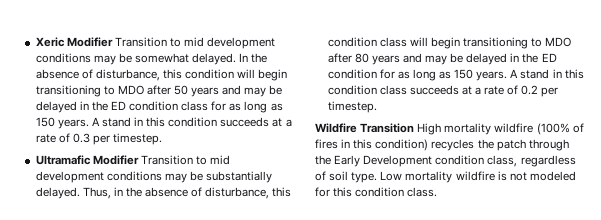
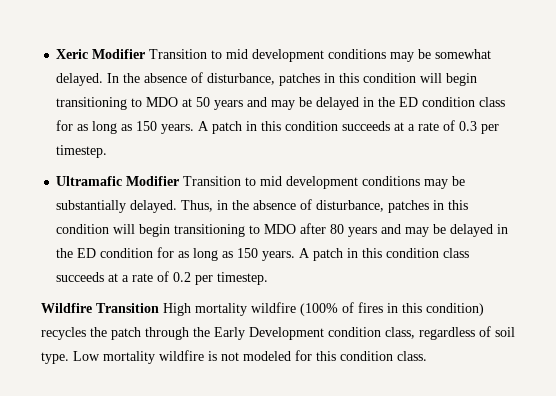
[162,69,288,81] [35,85,171,97] this condition will begin transitioning to MDO after -> [279,73,478,86] [56,97,193,110] patches in this condition will begin transitioning to MDO at
[101,117,131,127] stand -> [212,121,243,134] patch
[272,187,292,197] [327,37,407,47] this condition class -> [388,200,469,213] [56,224,110,234] patches in this condition
[520,69,550,79] stand -> [313,248,344,261] patch

